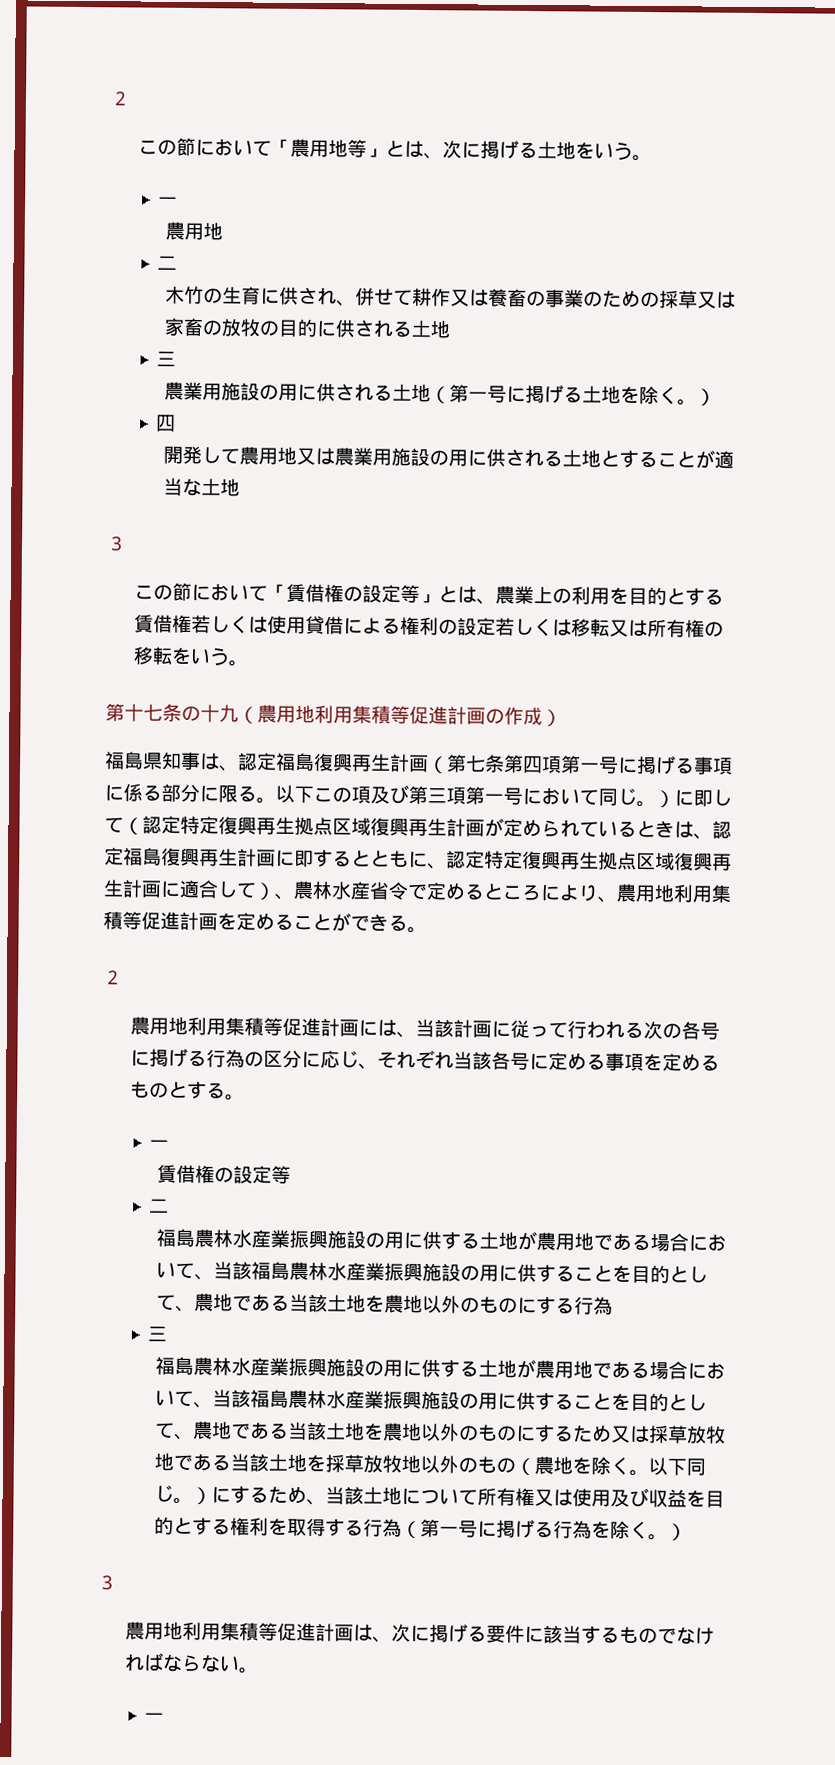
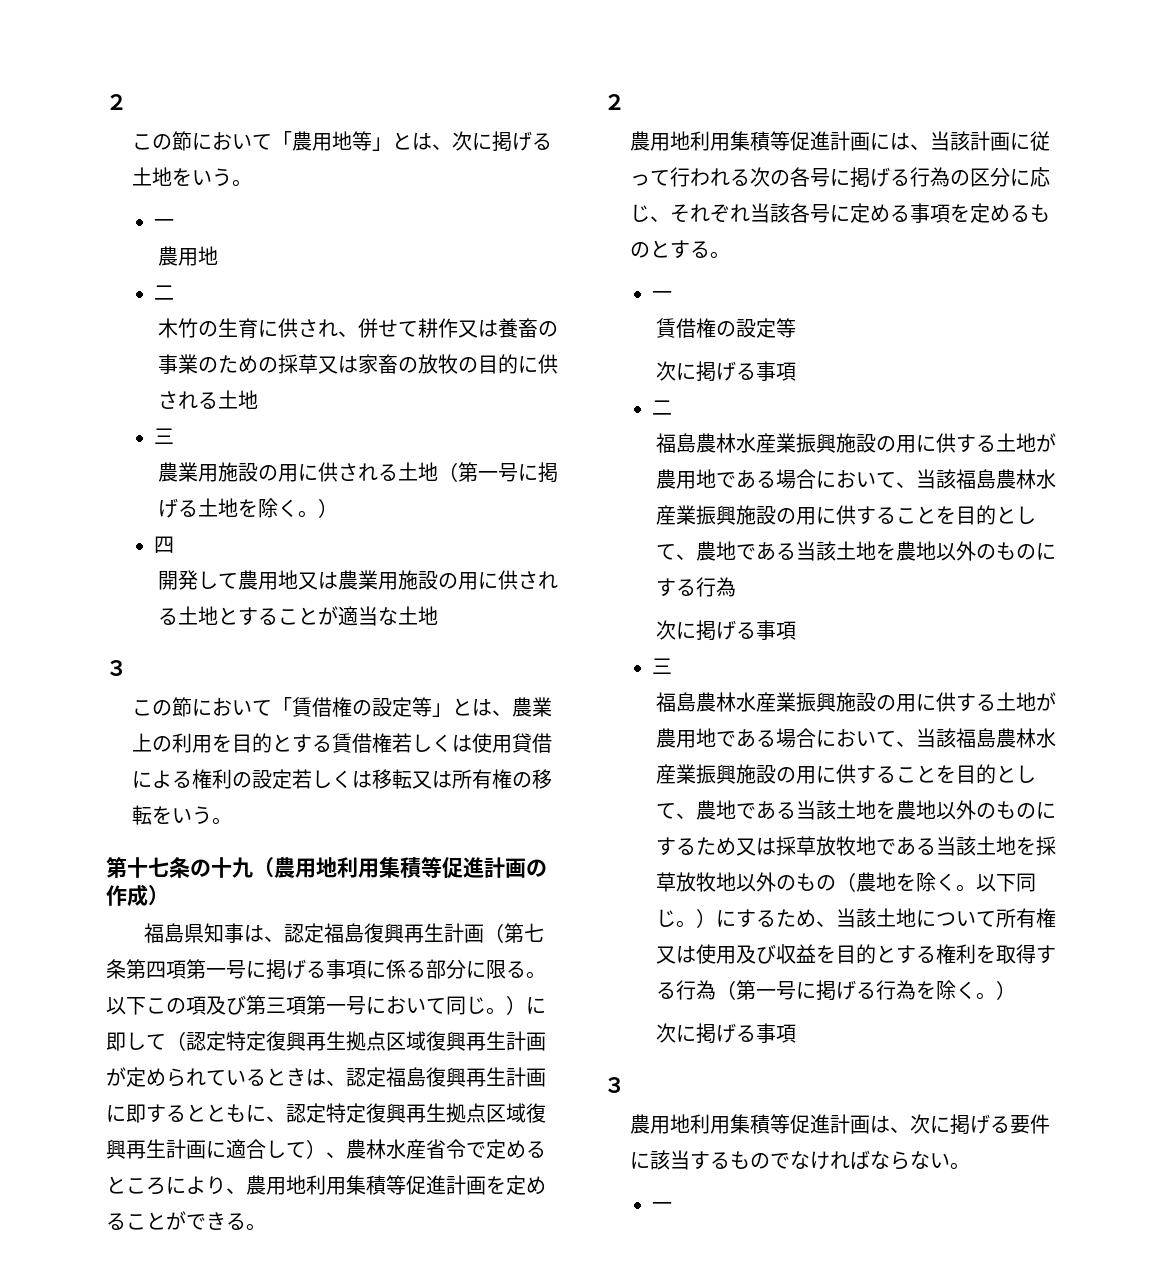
(292, 1174) none -> [655,361,796,382] // 次に掲げる事項
(614, 1305) none -> [655,620,796,641] // 次に掲げる事項
(688, 1532) none -> [655,1023,796,1044] // 次に掲げる事項

